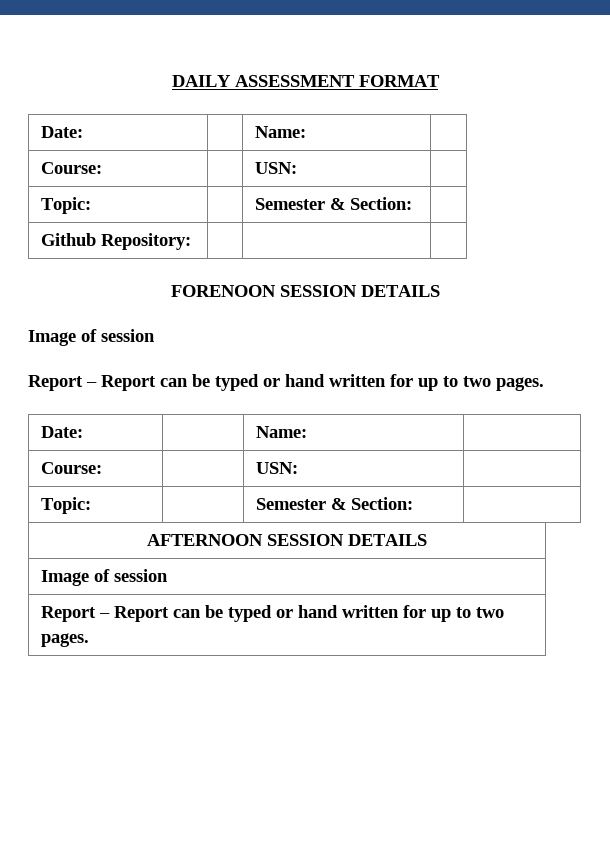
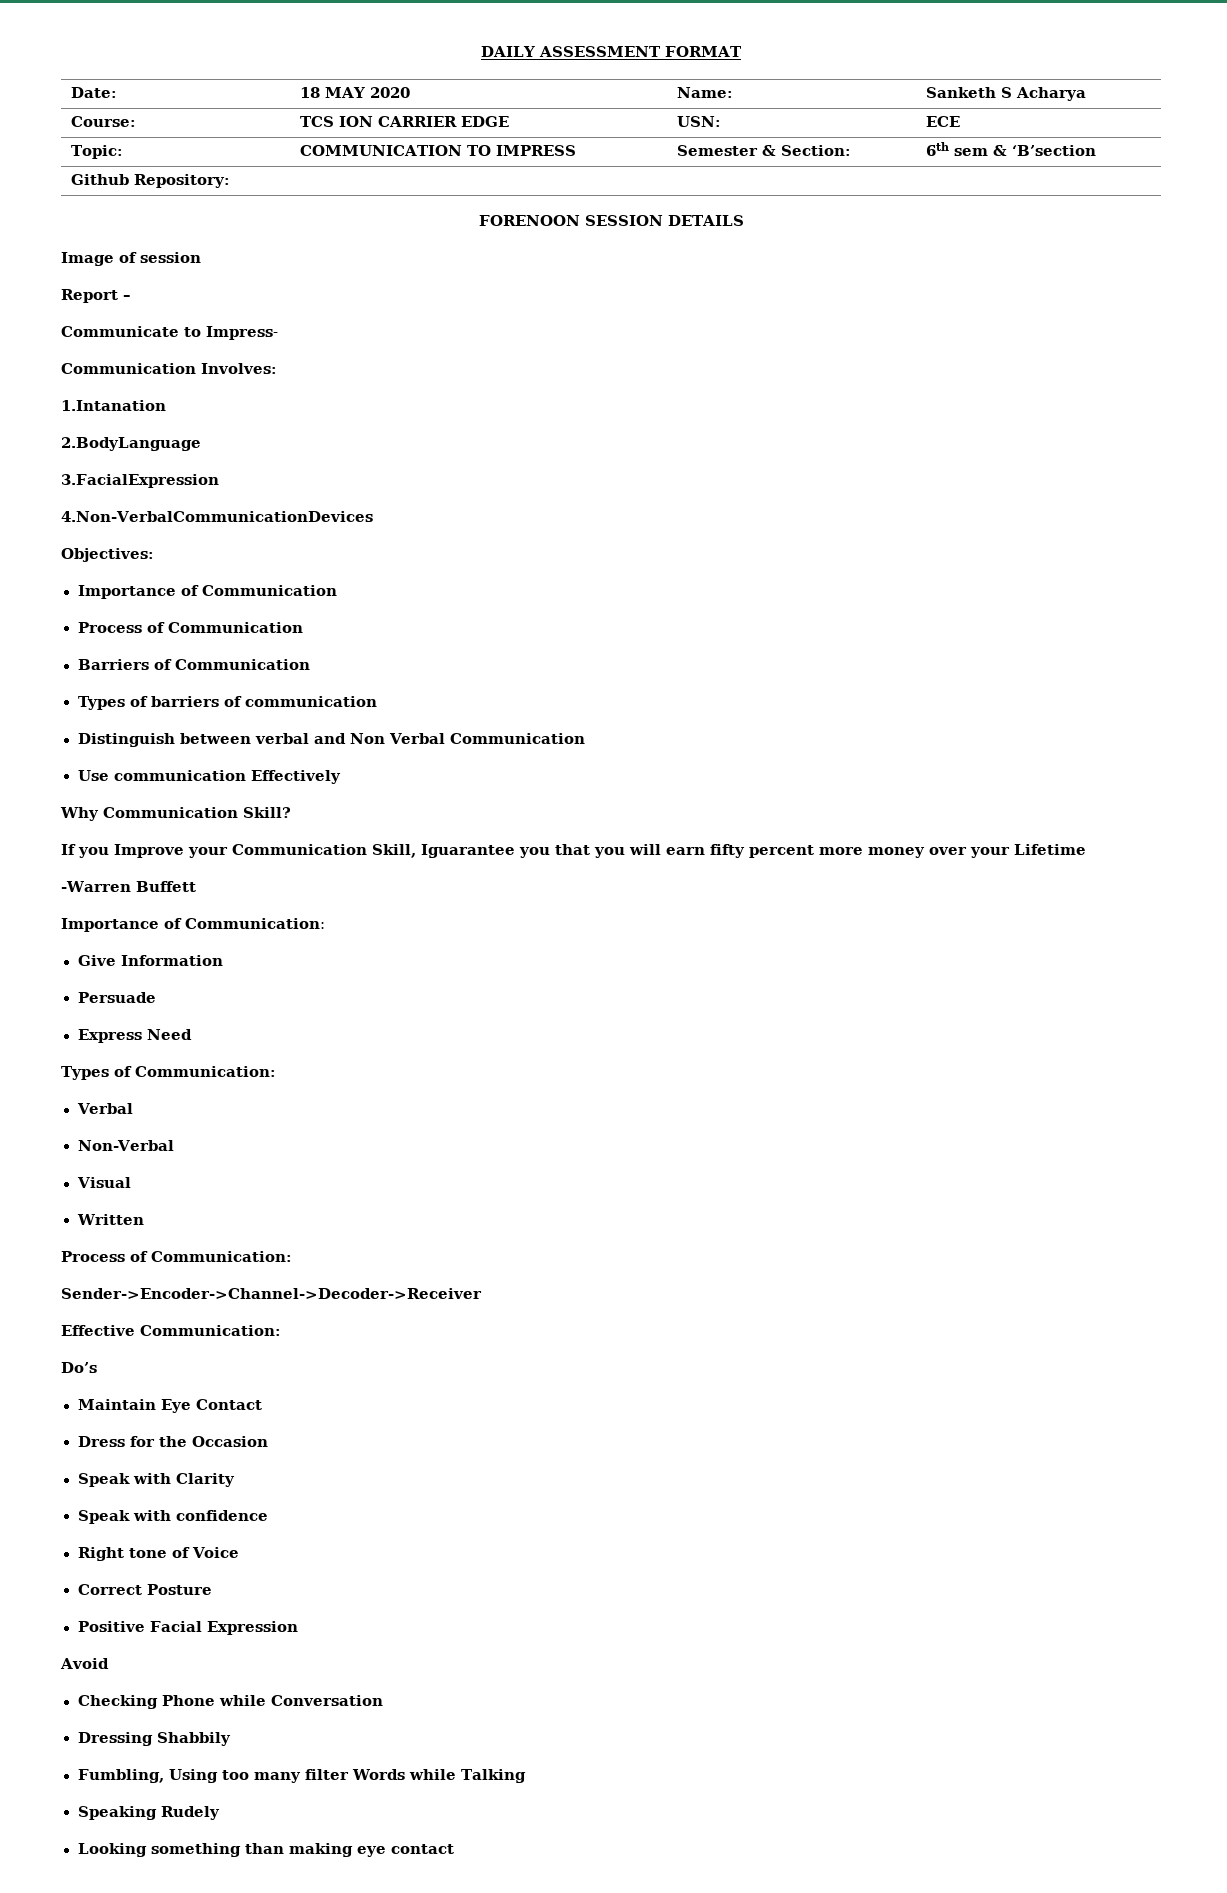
[255,126,307,138] [41,162,103,174] [255,162,298,174] [41,197,92,214] [255,197,413,210] | Name: | // Course: | | USN: | // Topic: | | Semester & Section: | -> [300,87,411,98] [677,87,734,98] [926,87,1087,101] [71,116,137,127] [300,116,510,127] [677,116,722,127] [926,116,961,127] [71,145,124,159] [300,145,577,156] [677,145,852,156] [926,142,1097,156] 18 MAY 2020 | Name: | Sanketh S Acharya // Course: | TCS ION CARRIER EDGE | USN: | ECE // Topic: | COMMUNICATION TO IMPRESS | Semester & Section: | 6th sem & ‘B’section
[101,374,544,391] [41,426,84,438] [256,426,308,438] [41,462,103,474] [256,462,299,474] [41,497,92,514] [256,497,414,510] [147,534,427,546] [41,569,169,586] [41,605,505,622] [41,633,90,647] Report can be typed or hand written for up to two pages. // Date: | | Name: | // Course: | | USN: | // Topic: | | Semester & Section: | // AFTERNOON SESSION DETAILS // Image of session // Report – Report can be typed or hand written for up to two pages. -> [61,326,278,340] [61,363,277,374] [61,400,166,411] [61,437,201,451] [61,474,219,488] [61,511,373,522] [61,548,154,562] [77,585,337,599] [77,622,303,633] [77,659,310,670] [77,696,378,710] [77,733,586,747] [77,770,341,784] [60,807,291,821] [61,844,1086,858] [61,881,196,892] [61,918,325,932] [77,955,223,966] [77,992,156,1003] [77,1029,192,1043] [61,1066,276,1080] [76,1103,134,1114] [77,1140,175,1151] [76,1177,131,1188] [76,1214,144,1225] [61,1251,292,1262] [61,1288,482,1299] [61,1325,281,1336] [61,1362,97,1373] [77,1399,262,1413] [77,1436,268,1447] [77,1473,235,1487] [77,1510,268,1524] [77,1547,240,1561] [77,1584,212,1595] [77,1621,298,1635] [60,1658,109,1669] [77,1695,383,1709] [77,1732,231,1746] [77,1769,527,1783] [77,1806,220,1820] [77,1843,454,1857] // Communicate to Impress- // Communication Involves: // 1.Intanation // 2.BodyLanguage // 3.FacialExpression // 4.Non-VerbalCommunicationDevices // Objectives: // Importance of Communication // Process of Communication // Barriers of Communication // Types of barriers of communication // Distinguish between verbal and Non Verbal Communication // Use communication Effectively // Why Communication Skill? // If you Improve your Communication Skill, Iguarantee you that you will earn fifty percent more money over your Lifetime // -Warren Buffett // Importance of Communication: // Give Information // Persuade // Express Need // Types of Communication: // Verbal // Non-Verbal // Visual // Written // Process of Communication: // Sender->Encoder->Channel->Decoder->Receiver // Effective Communication: // Do’s // Maintain Eye Contact // Dress for the Occasion // Speak with Clarity // Speak with confidence // Right tone of Voice // Correct Posture // Positive Facial Expression // Avoid // Checking Phone while Conversation // Dressing Shabbily // Fumbling, Using too many filter Words while Talking // Speaking Rudely // Looking something than making eye contact

